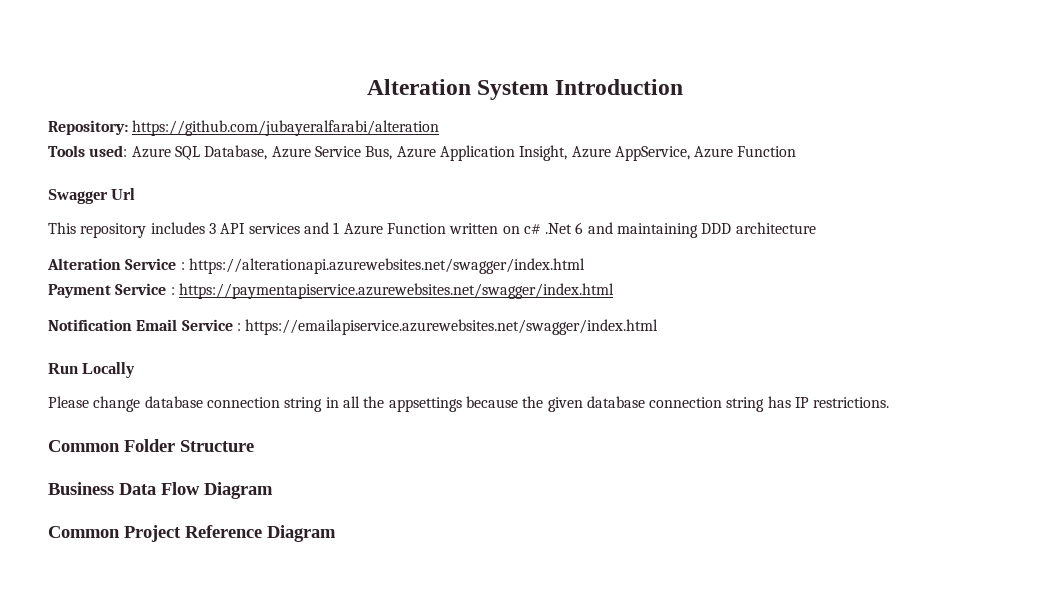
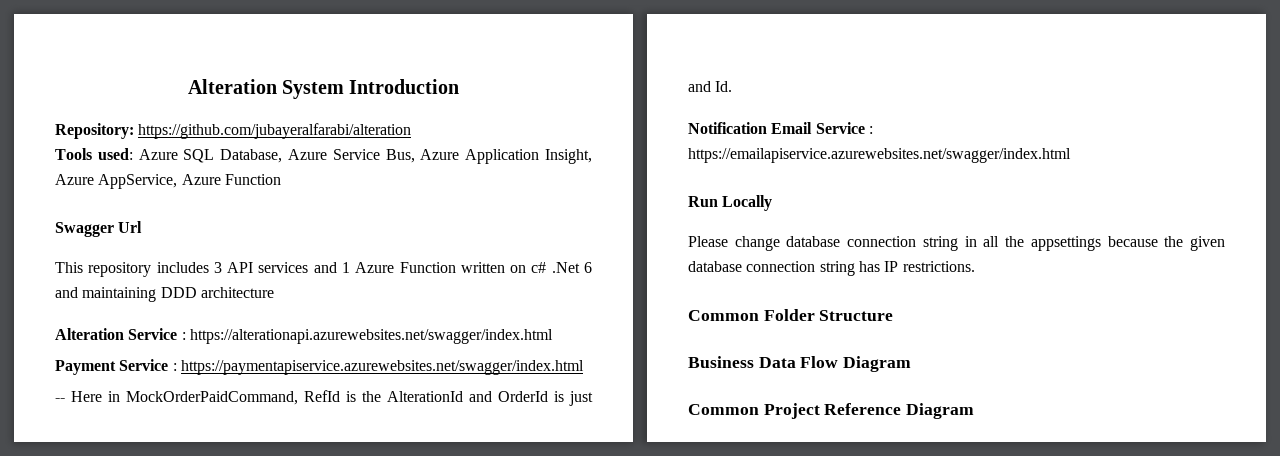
(614, 291) none -> [55,390,593,406] [688,81,733,92] // -- Here in MockOrderPaidCommand, RefId is the AlterationId and OrderId is just and Id.

